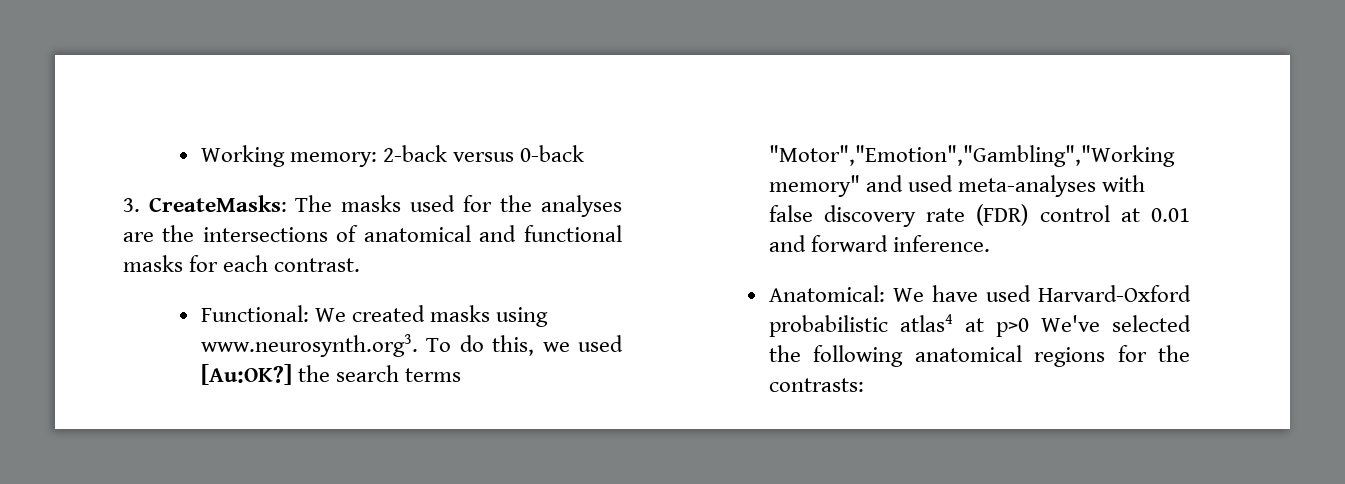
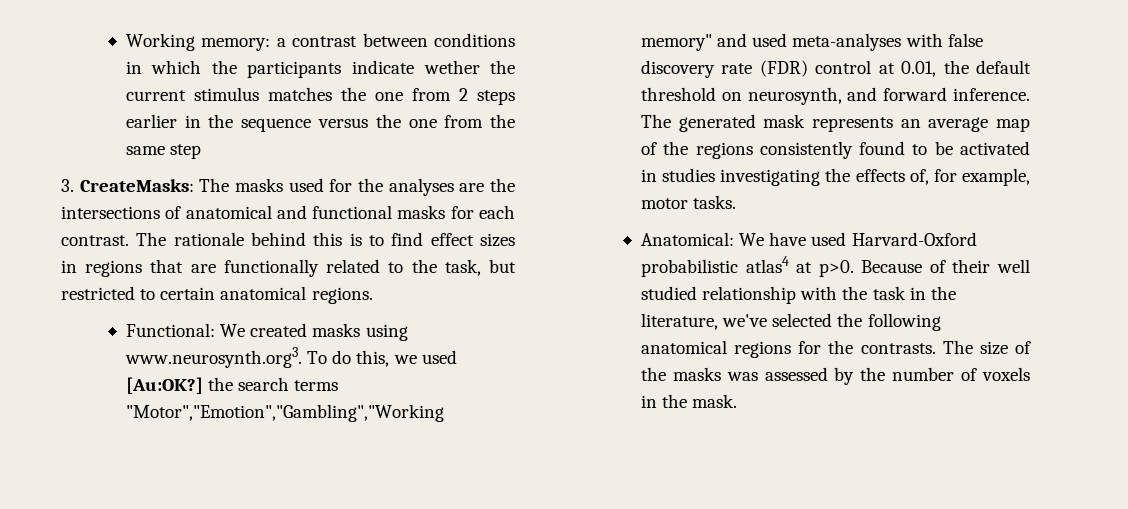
[382,145,584,162] 2-back versus 0-back -> [276,33,515,47] [125,60,516,78] [125,87,515,105] [125,114,515,132] [125,144,202,159] a contrast between conditions in which the participants indicate wether the current stimulus matches the one from 2 steps earlier in the sequence versus the one from the same step
(360, 265) none -> [136,232,516,247] [61,259,516,277] [61,286,373,304] The rationale behind this is to find effect sizes in regions that are functionally related to the task, but restricted to certain anatomical regions.
[1151,208,1190,222] [768,235,990,252] 0.01 and forward inference. -> [901,60,1031,77] [640,87,1030,105] [640,114,1030,132] [640,141,1030,159] [640,168,1030,186] [640,195,737,209] 0.01, the default threshold on neurosynth, and forward inference. The generated mask represents an average map of the regions consistently found to be activated in studies investigating the effects of, for example, motor tasks.
[995,315,1100,337] p>0 We've -> [818,259,1030,277] [640,286,956,304] [640,313,768,330] p>0. Because of their well studied relationship with the task in the literature, we've
[768,378,864,392] contrasts: -> [860,340,1031,355] [640,367,1030,385] [640,394,738,408] contrasts. The size of the masks was assessed by the number of voxels in the mask.

